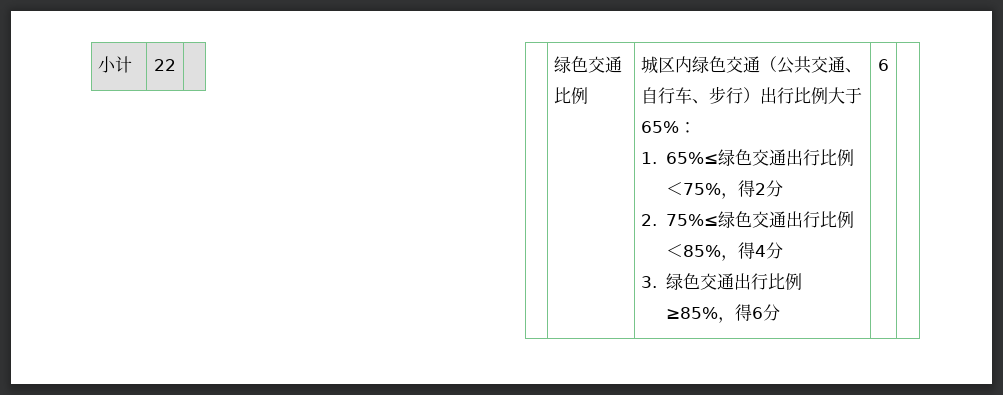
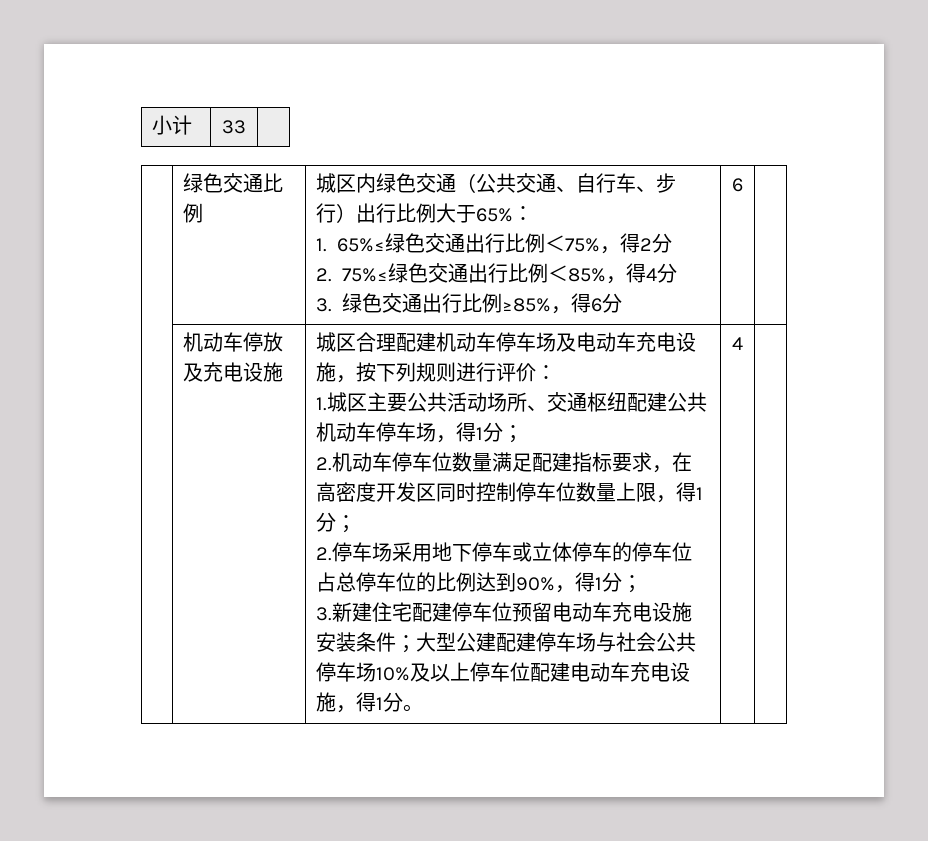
[154,59,176,71] 22 -> [222,120,246,134] 33
(889, 65) none -> [182,332,283,352] [182,362,283,382] [315,332,696,352] [315,362,556,383] [315,392,707,412] [315,422,523,443] [315,452,692,473] [315,482,703,503] [315,512,356,533] [315,542,692,562] [315,572,642,593] [315,602,692,622] [315,632,696,653] [315,662,690,682] [315,692,423,713] [732,337,743,350] // | 机动车停放及充电设施 | 城区合理配建机动车停车场及电动车充电设施，按下列规则进行评价： // 1.城区主要公共活动场所、交通枢纽配建公共机动车停车场，得1分； // 2.机动车停车位数量满足配建指标要求，在高密度开发区同时控制停车位数量上限，得1分； // 2.停车场采用地下停车或立体停车的停车位占总停车位的比例达到90%，得1分； // 3.新建住宅配建停车位预留电动车充电设施安装条件；大型公建配建停车场与社会公共停车场10%及以上停车位配建电动车充电设施，得1分。 | 4 |

